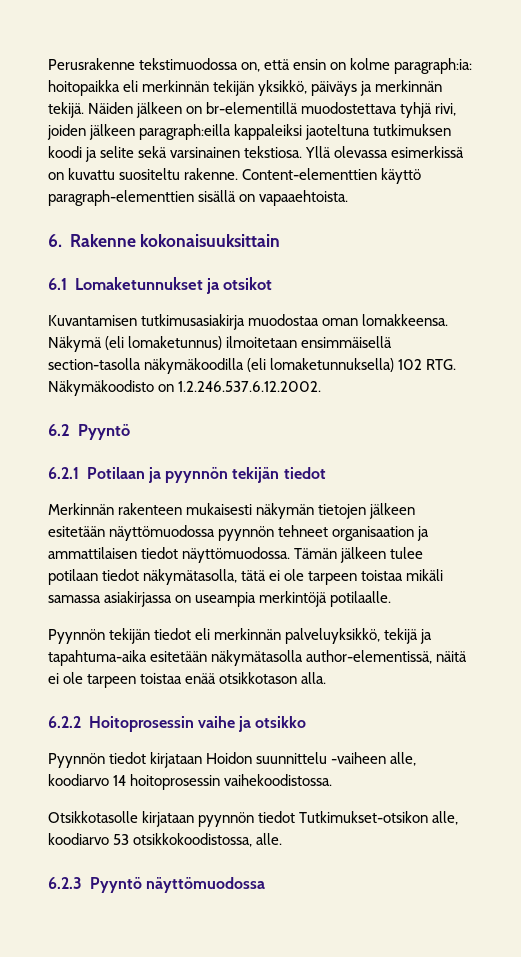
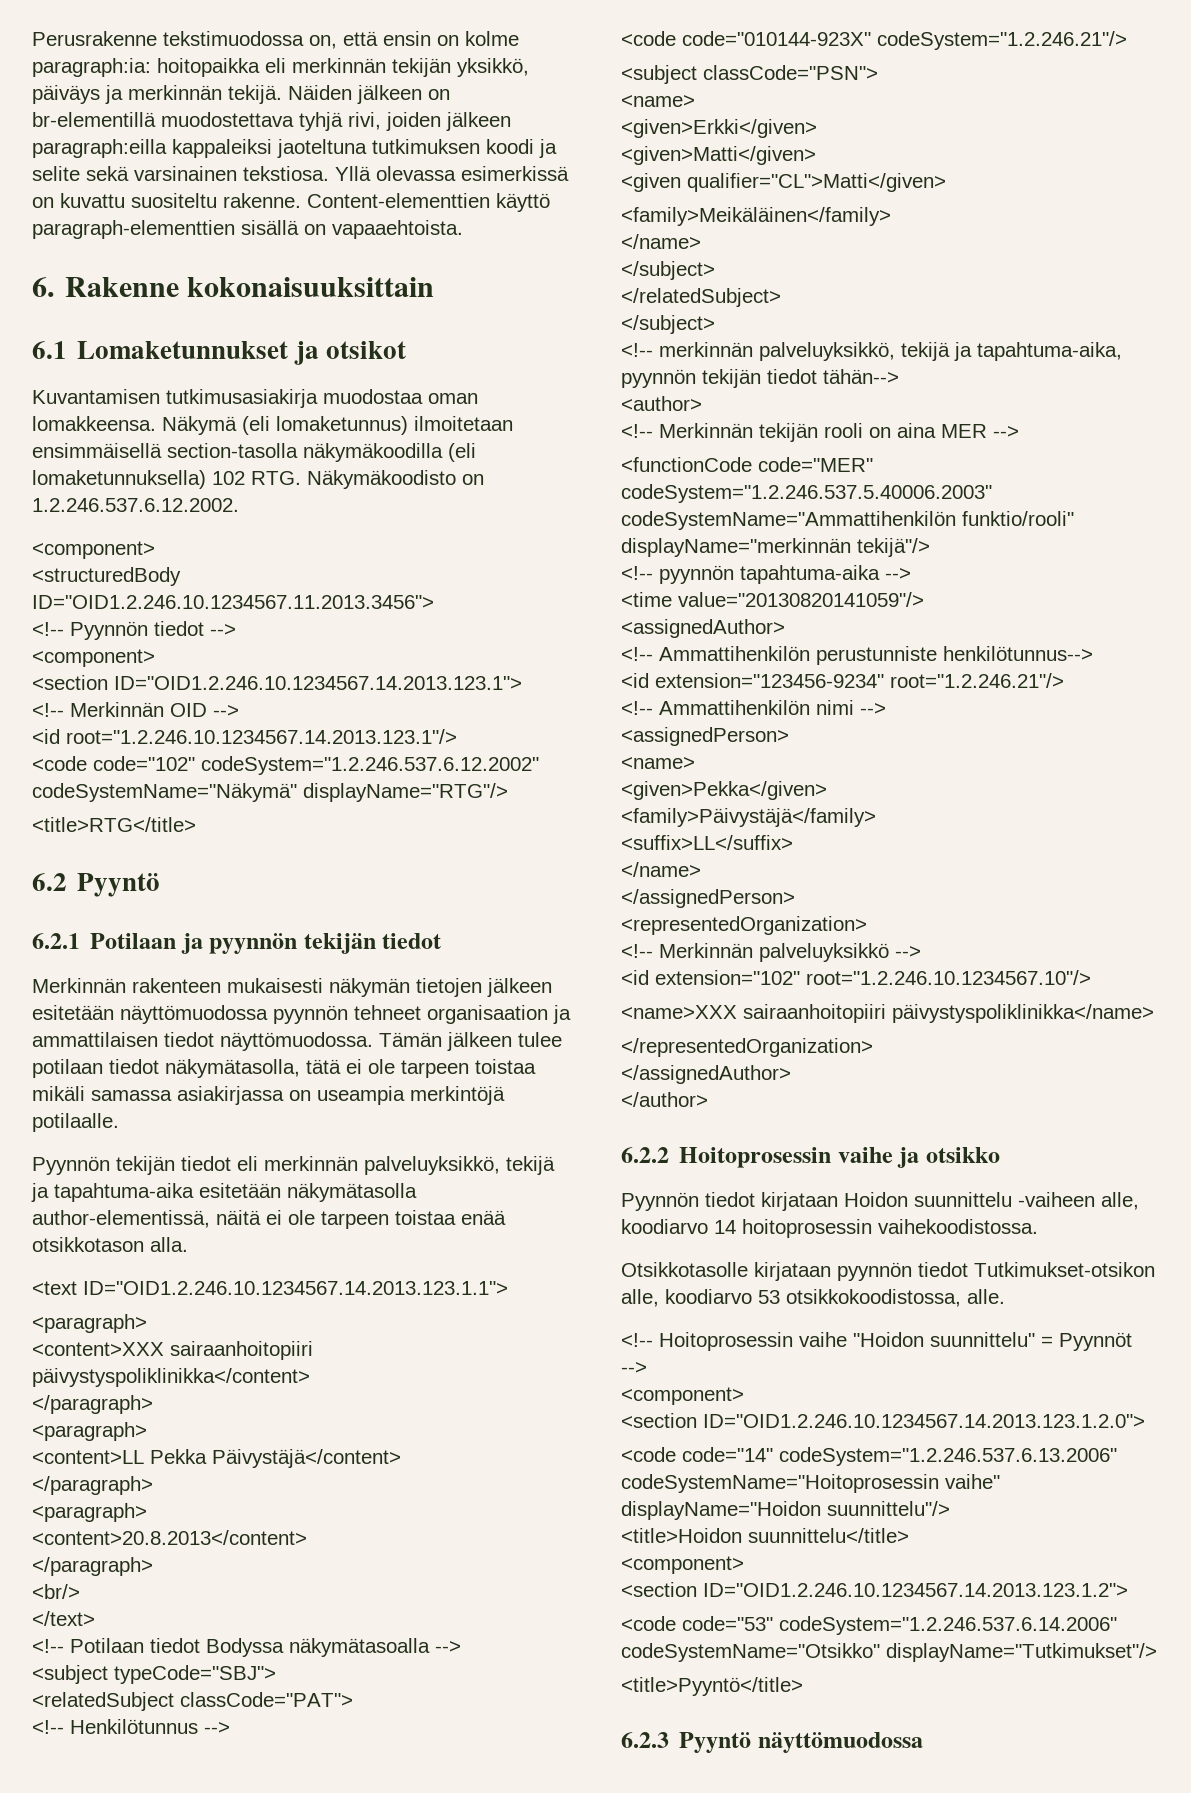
(322, 386) none -> [32,541,155,559] [32,567,181,586] [32,595,434,609] [32,621,236,640] [32,649,155,667] [32,675,522,690] [32,702,239,717] [32,729,457,744] [32,756,539,775] [32,783,508,802] [32,817,196,832] // <component> // <structuredBody ID="OID1.2.246.10.1234567.11.2013.3456"> // <!-- Pyynnön tiedot --> // <component> // <section ID="OID1.2.246.10.1234567.14.2013.123.1"> // <!-- Merkinnän OID --> // <id root="1.2.246.10.1234567.14.2013.123.1"/> // <code code="102" codeSystem="1.2.246.537.6.12.2002" codeSystemName="Näkymä" displayName="RTG"/> // <title>RTG</title>
(327, 678) none -> [32,1281,508,1295] [32,1314,147,1333] [32,1341,313,1360] [32,1368,310,1387] [32,1395,153,1414] [32,1422,147,1441] [32,1449,401,1468] [32,1476,153,1495] [32,1503,147,1522] [32,1530,307,1545] [32,1557,153,1576] [32,1584,80,1599] [32,1611,95,1626] [32,1638,461,1657] [32,1665,276,1684] [32,1692,353,1711] [32,1719,230,1734] [621,31,1127,50] [621,65,878,84] [621,95,695,107] [621,119,817,138] [621,146,816,165] [621,173,946,192] [621,207,891,226] [621,234,701,249] [621,261,715,280] [621,288,781,307] [621,315,715,334] [621,342,1122,361] [621,369,899,388] [621,396,702,411] [621,423,1019,442] [621,457,873,472] [621,484,992,503] [621,511,1074,530] [621,538,930,557] [621,565,911,584] [621,592,924,607] [621,619,785,638] [621,646,1093,665] [621,673,1064,688] [621,700,886,715] [621,727,789,746] [621,757,695,769] [621,781,827,800] [621,808,876,827] [621,835,793,850] [621,862,701,877] [621,889,795,908] [621,916,867,935] [621,943,921,962] [621,970,1091,985] [621,1004,1154,1023] [621,1038,873,1057] [621,1065,791,1084] [621,1092,708,1107] // <text ID="OID1.2.246.10.1234567.14.2013.123.1.1"> // <paragraph> // <content>XXX sairaanhoitopiiri päivystyspoliklinikka</content> // </paragraph> // <paragraph> // <content>LL Pekka Päivystäjä</content> // </paragraph> // <paragraph> // <content>20.8.2013</content> // </paragraph> // <br/> // </text> // <!-- Potilaan tiedot Bodyssa näkymätasoalla --> // <subject typeCode="SBJ"> // <relatedSubject classCode="PAT"> // <!-- Henkilötunnus --> // <code code="010144-923X" codeSystem="1.2.246.21"/> // <subject classCode="PSN"> // <name> // <given>Erkki</given> // <given>Matti</given> // <given qualifier="CL">Matti</given> // <family>Meikäläinen</family> // </name> // </subject> // </relatedSubject> // </subject> // <!-- merkinnän palveluyksikkö, tekijä ja tapahtuma-aika, pyynnön tekijän tiedot tähän--> // <author> // <!-- Merkinnän tekijän rooli on aina MER --> // <functionCode code="MER" codeSystem="1.2.246.537.5.40006.2003" codeSystemName="Ammattihenkilön funktio/rooli" displayName="merkinnän tekijä"/> // <!-- pyynnön tapahtuma-aika --> // <time value="20130820141059"/> // <assignedAuthor> // <!-- Ammattihenkilön perustunniste henkilötunnus--> // <id extension="123456-9234" root="1.2.246.21"/> // <!-- Ammattihenkilön nimi --> // <assignedPerson> // <name> // <given>Pekka</given> // <family>Päivystäjä</family> // <suffix>LL</suffix> // </name> // </assignedPerson> // <representedOrganization> // <!-- Merkinnän palveluyksikkö --> // <id extension="102" root="1.2.246.10.1234567.10"/> // <name>XXX sairaanhoitopiiri päivystyspoliklinikka</name> // </representedOrganization> // </assignedAuthor> // </author>
(283, 839) none -> [621,1332,1132,1351] [621,1362,647,1374] [621,1387,744,1405] [621,1413,1145,1428] [621,1447,1117,1466] [621,1474,1000,1493] [621,1501,950,1520] [621,1528,909,1543] [621,1556,744,1574] [621,1582,1128,1597] [621,1616,1117,1635] [621,1643,1157,1662] [621,1677,803,1696] // <!-- Hoitoprosessin vaihe "Hoidon suunnittelu" = Pyynnöt --> // <component> // <section ID="OID1.2.246.10.1234567.14.2013.123.1.2.0"> // <code code="14" codeSystem="1.2.246.537.6.13.2006" codeSystemName="Hoitoprosessin vaihe" displayName="Hoidon suunnittelu"/> // <title>Hoidon suunnittelu</title> // <component> // <section ID="OID1.2.246.10.1234567.14.2013.123.1.2"> // <code code="53" codeSystem="1.2.246.537.6.14.2006" codeSystemName="Otsikko" displayName="Tutkimukset"/> // <title>Pyyntö</title>

